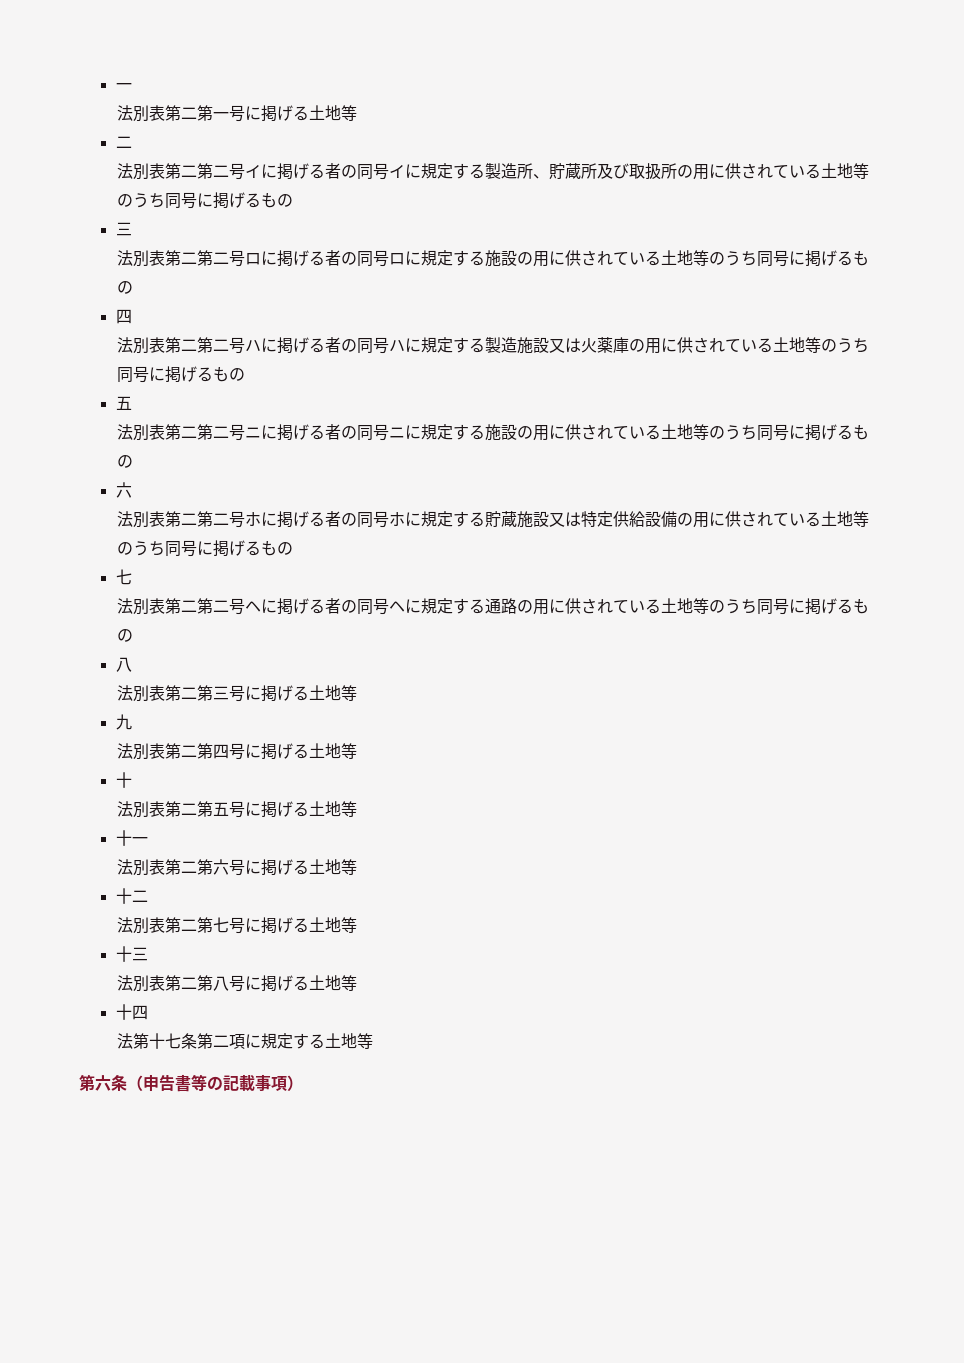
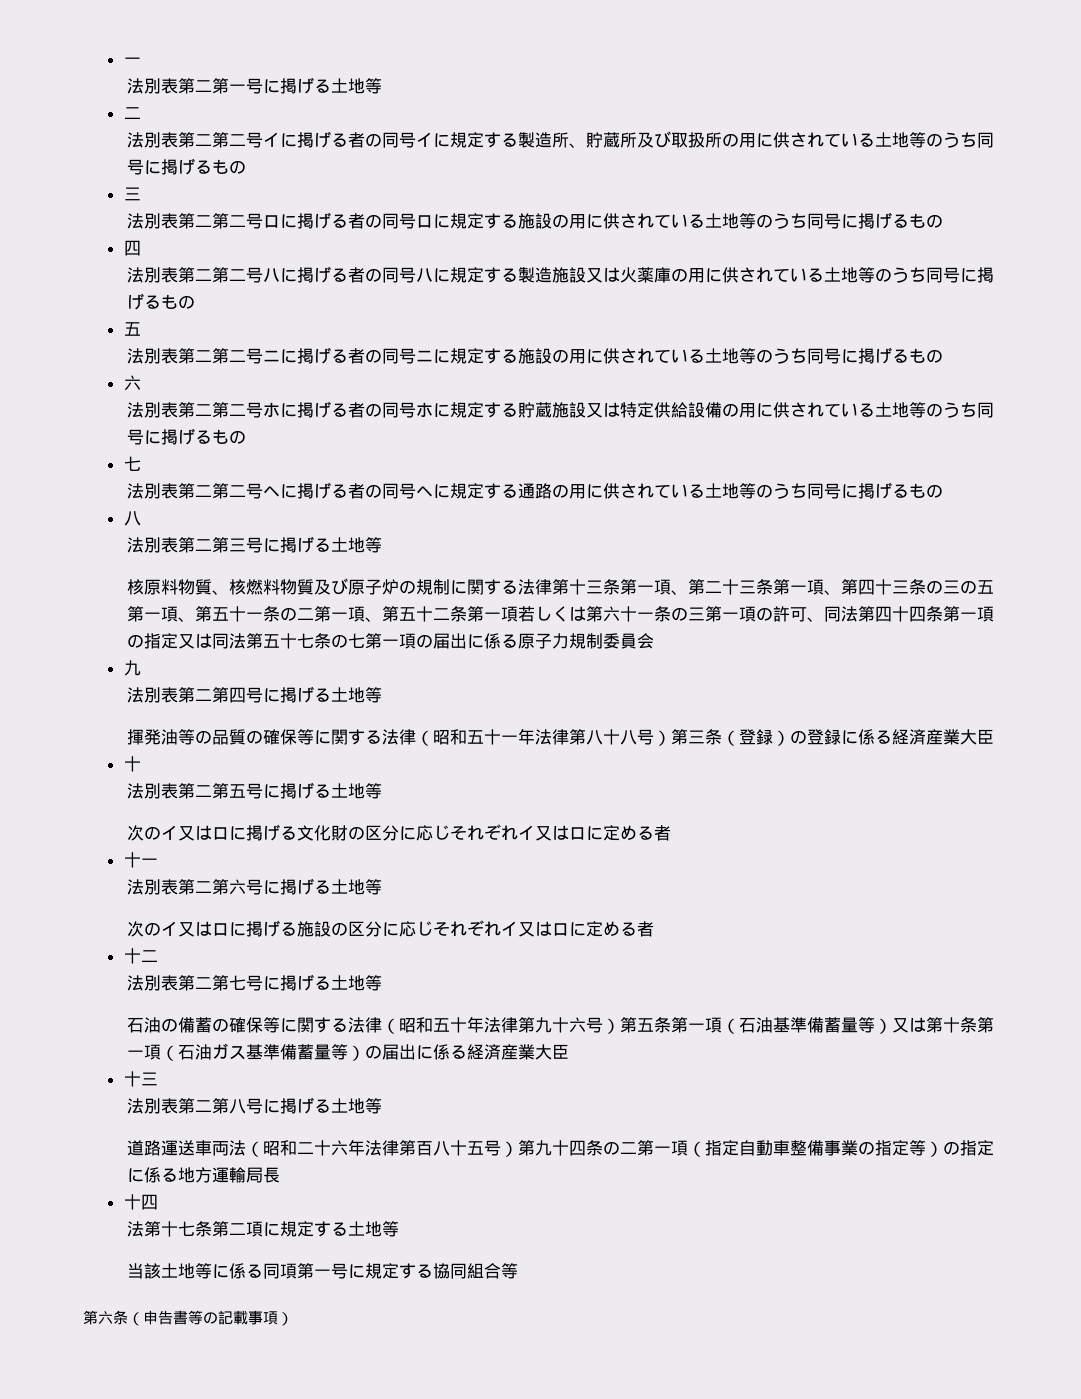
(358, 693) none -> [127,578,995,595] [127,606,995,622] [127,633,655,649] // 核原料物質、核燃料物質及び原子炉の規制に関する法律第十三条第一項、第二十三条第一項、第四十三条の三の五第一項、第五十一条の二第一項、第五十二条第一項若しくは第六十一条の三第一項の許可、同法第四十四条第一項の指定又は同法第五十七条の七第一項の届出に係る原子力規制委員会
(358, 751) none -> [127,728,995,746] // 揮発油等の品質の確保等に関する法律（昭和五十一年法律第八十八号）第三条（登録）の登録に係る経済産業大臣
(358, 809) none -> [127,824,672,841] // 次のイ又はロに掲げる文化財の区分に応じそれぞれイ又はロに定める者
(358, 867) none -> [127,920,655,937] // 次のイ又はロに掲げる施設の区分に応じそれぞれイ又はロに定める者
(358, 925) none -> [127,1016,995,1034] [127,1043,570,1061] // 石油の備蓄の確保等に関する法律（昭和五十年法律第九十六号）第五条第一項（石油基準備蓄量等）又は第十条第一項（石油ガス基準備蓄量等）の届出に係る経済産業大臣
(358, 983) none -> [127,1139,995,1157] [127,1167,281,1183] // 道路運送車両法（昭和二十六年法律第百八十五号）第九十四条の二第一項（指定自動車整備事業の指定等）の指定に係る地方運輸局長
(374, 1041) none -> [127,1263,519,1279] // 当該土地等に係る同項第一号に規定する協同組合等

